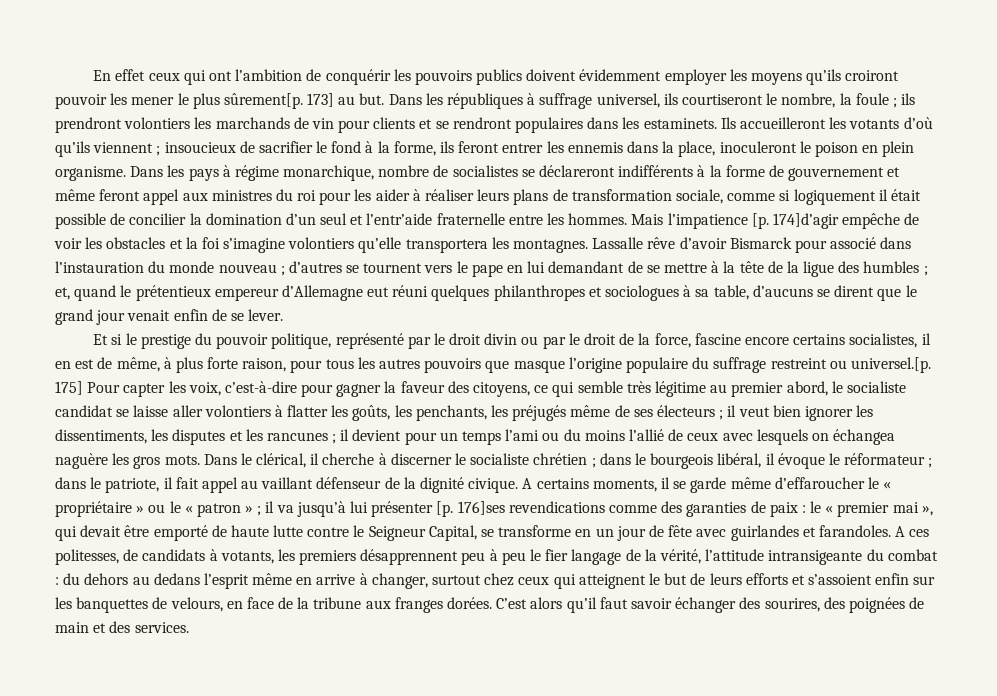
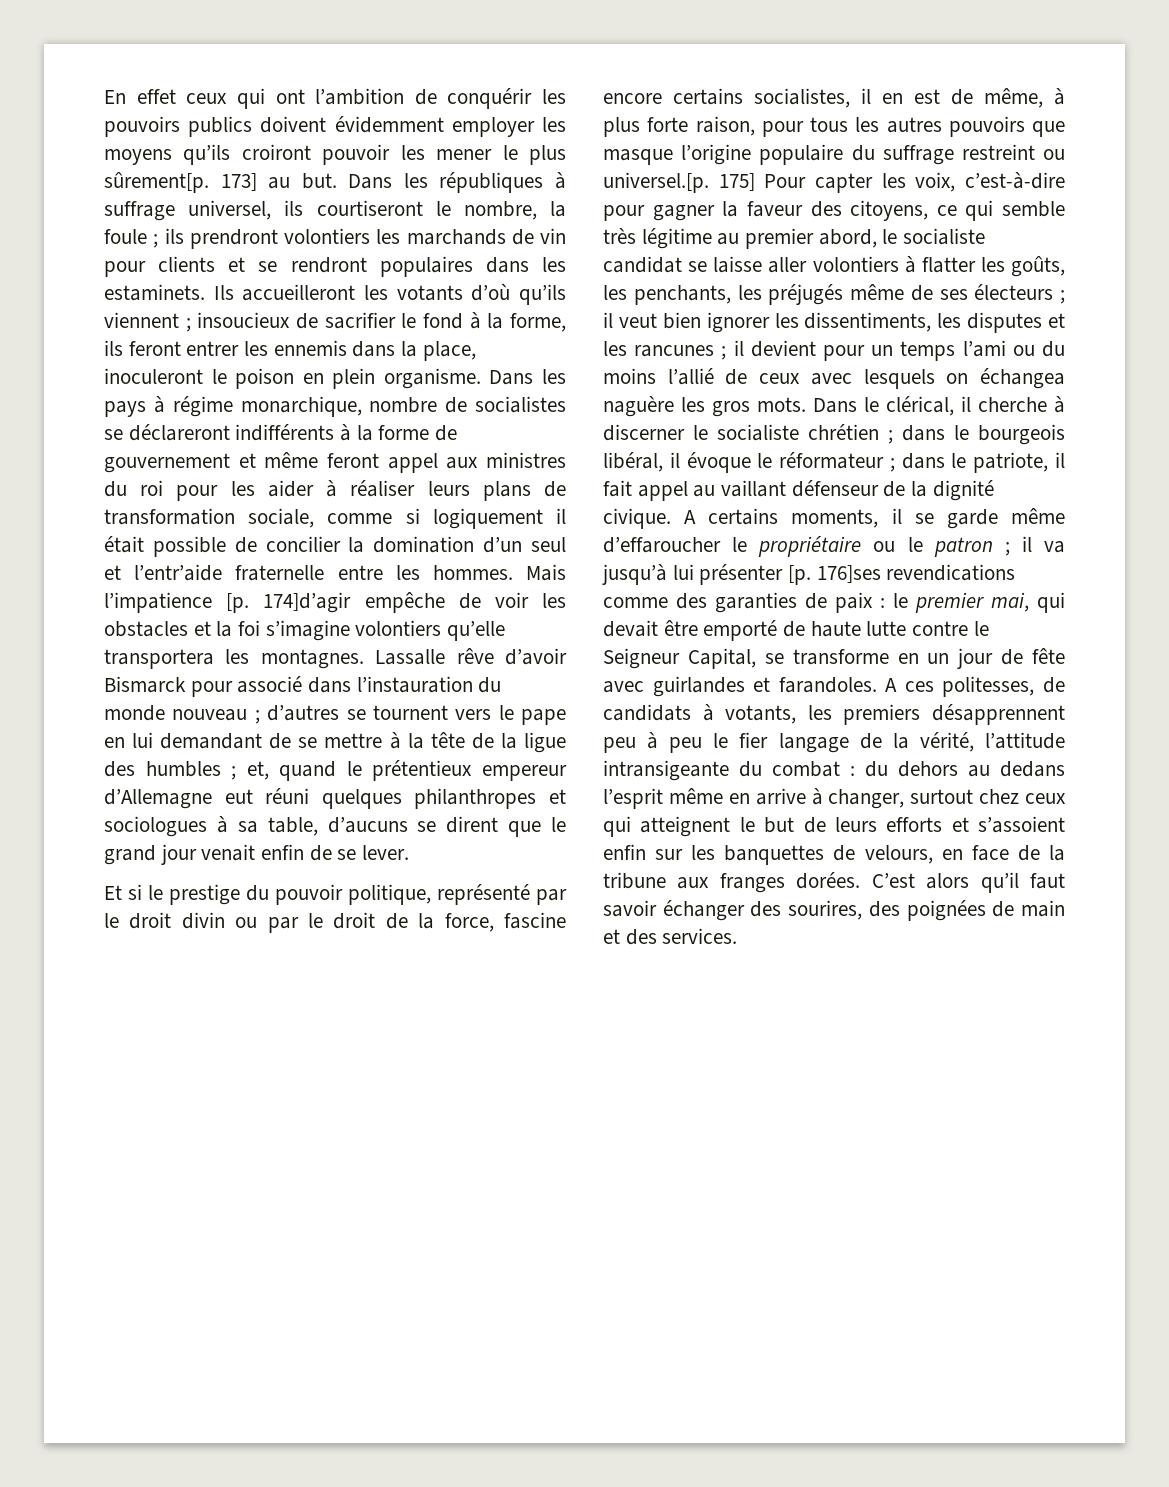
[883,481,892,489] [55,501,254,517] « propriétaire » ou le « patron » -> [758,536,993,557] propriétaire ou le patron
[825,502,933,517] « premier mai », -> [915,592,1029,613] premier mai,

